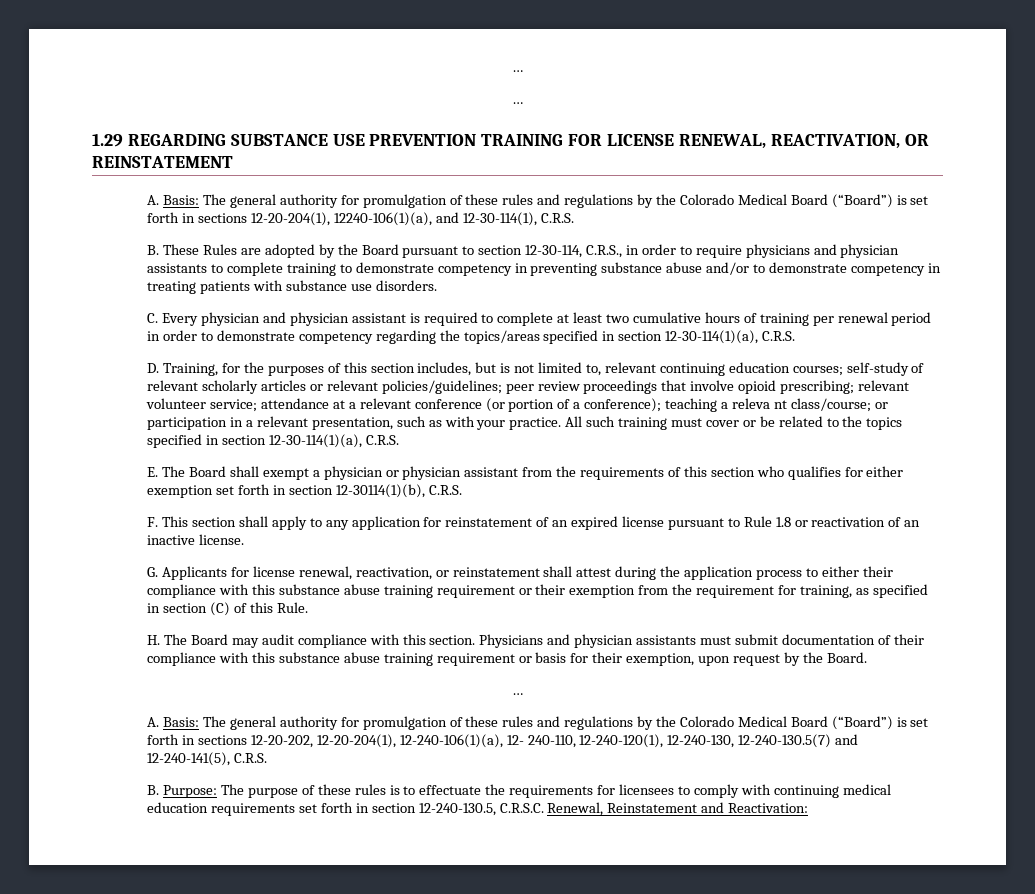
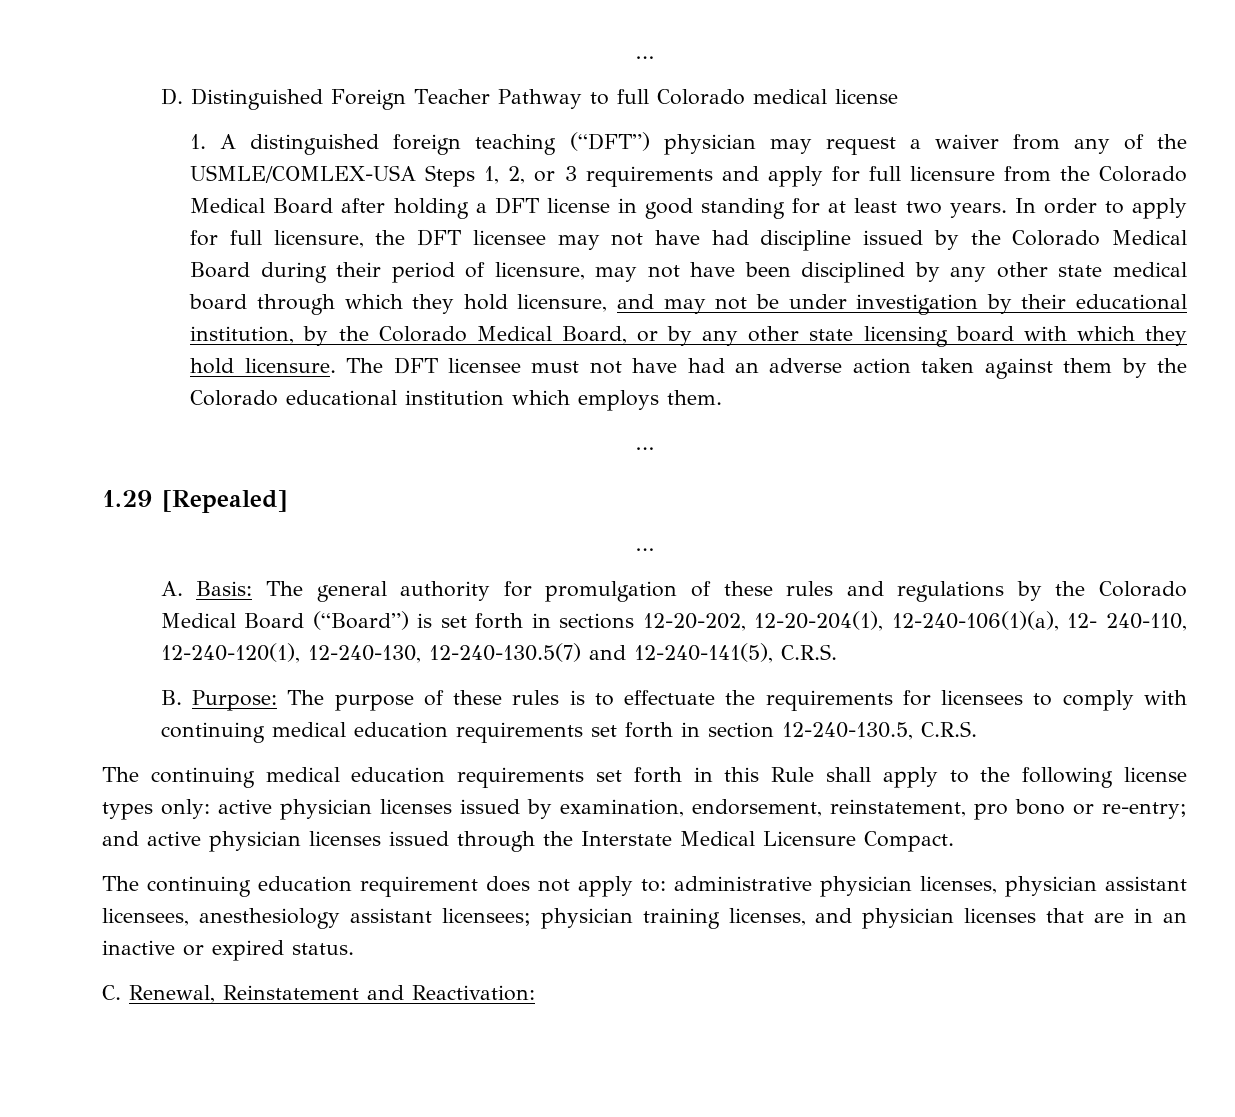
[512,70,523,72] [512,102,523,104] [92,133,929,149] [92,156,233,168] [147,194,929,208] [147,212,574,226] [147,244,900,258] [147,262,941,276] [147,280,437,294] [147,312,932,326] [147,330,796,344] [147,362,925,376] [147,380,909,394] [146,398,888,412] [147,416,903,430] [147,434,399,448] [147,466,904,480] [147,484,462,498] [147,516,921,530] [147,534,245,545] [147,566,893,580] [147,584,928,598] [147,602,308,616] [147,634,924,648] [147,652,867,666] … // … // 1.29 REGARDING SUBSTANCE USE PREVENTION TRAINING FOR LICENSE RENEWAL, REACTIVATION, OR REINSTATEMENT // A. Basis: The general authority for promulgation of these rules and regulations by the Colorado Medical Board (“Board”) is set forth in sections 12-20-204(1), 12240-106(1)(a), and 12-30-114(1), C.R.S. // B. These Rules are adopted by the Board pursuant to section 12-30-114, C.R.S., in order to require physicians and physician assistants to complete training to demonstrate competency in preventing substance abuse and/or to demonstrate competency in treating patients with substance use disorders. // C. Every physician and physician assistant is required to complete at least two cumulative hours of training per renewal period in order to demonstrate competency regarding the topics/areas specified in section 12-30-114(1)(a), C.R.S. // D. Training, for the purposes of this section includes, but is not limited to, relevant continuing education courses; self-study of relevant scholarly articles or relevant policies/guidelines; peer review proceedings that involve opioid prescribing; relevant volunteer service; attendance at a relevant conference (or portion of a conference); teaching a releva nt class/course; or participation in a relevant presentation, such as with your practice. All such training must cover or be related to the topics specified in section 12-30-114(1)(a), C.R.S. // E. The Board shall exempt a physician or physician assistant from the requirements of this section who qualifies for either exemption set forth in section 12-30114(1)(b), C.R.S. // F. This section shall apply to any application for reinstatement of an expired license pursuant to Rule 1.8 or reactivation of an inactive license. // G. Applicants for license renewal, reactivation, or reinstatement shall attest during the application process to either their compliance with this substance abuse training requirement or their exemption from the requirement for training, as specified in section (C) of this Rule. // H. The Board may audit compliance with this section. Physicians and physician assistants must submit documentation of their compliance with this substance abuse training requirement or basis for their exemption, upon request by the Board. -> [635,56,654,59] [160,88,898,110] [190,132,1187,155] [190,165,1187,187] [190,197,1187,219] [190,229,1187,251] [190,262,1188,283] [189,294,1187,315] [190,326,1187,347] [190,357,1187,379] [190,390,723,411] [635,447,654,450] [102,490,288,513] … // D. Distinguished Foreign Teacher Pathway to full Colorado medical license // 1. A distinguished foreign teaching (“DFT”) physician may request a waiver from any of the USMLE/COMLEX-USA Steps 1, 2, or 3 requirements and apply for full licensure from the Colorado Medical Board after holding a DFT license in good standing for at least two years. In order to apply for full licensure, the DFT licensee may not have had discipline issued by the Colorado Medical Board during their period of licensure, may not have been disciplined by any other state medical board through which they hold licensure, and may not be under investigation by their educational institution, by the Colorado Medical Board, or by any other state licensing board with which they hold licensure. The DFT licensee must not have had an adverse action taken against them by the Colorado educational institution which employs them. // … // 1.29 [Repealed]
[499,803,544,813] C.R.S.C. -> [920,721,977,737] [102,767,1187,788] [102,799,1187,820] [102,831,954,852] [102,876,1187,897] [102,908,1187,929] [102,940,354,961] [102,985,121,1000] C.R.S. // The continuing medical education requirements set forth in this Rule shall apply to the following license types only: active physician licenses issued by examination, endorsement, reinstatement, pro bono or re-entry; and active physician licenses issued through the Interstate Medical Licensure Compact. // The continuing education requirement does not apply to: administrative physician licenses, physician assistant licensees, anesthesiology assistant licensees; physician training licenses, and physician licenses that are in an inactive or expired status. // C.

